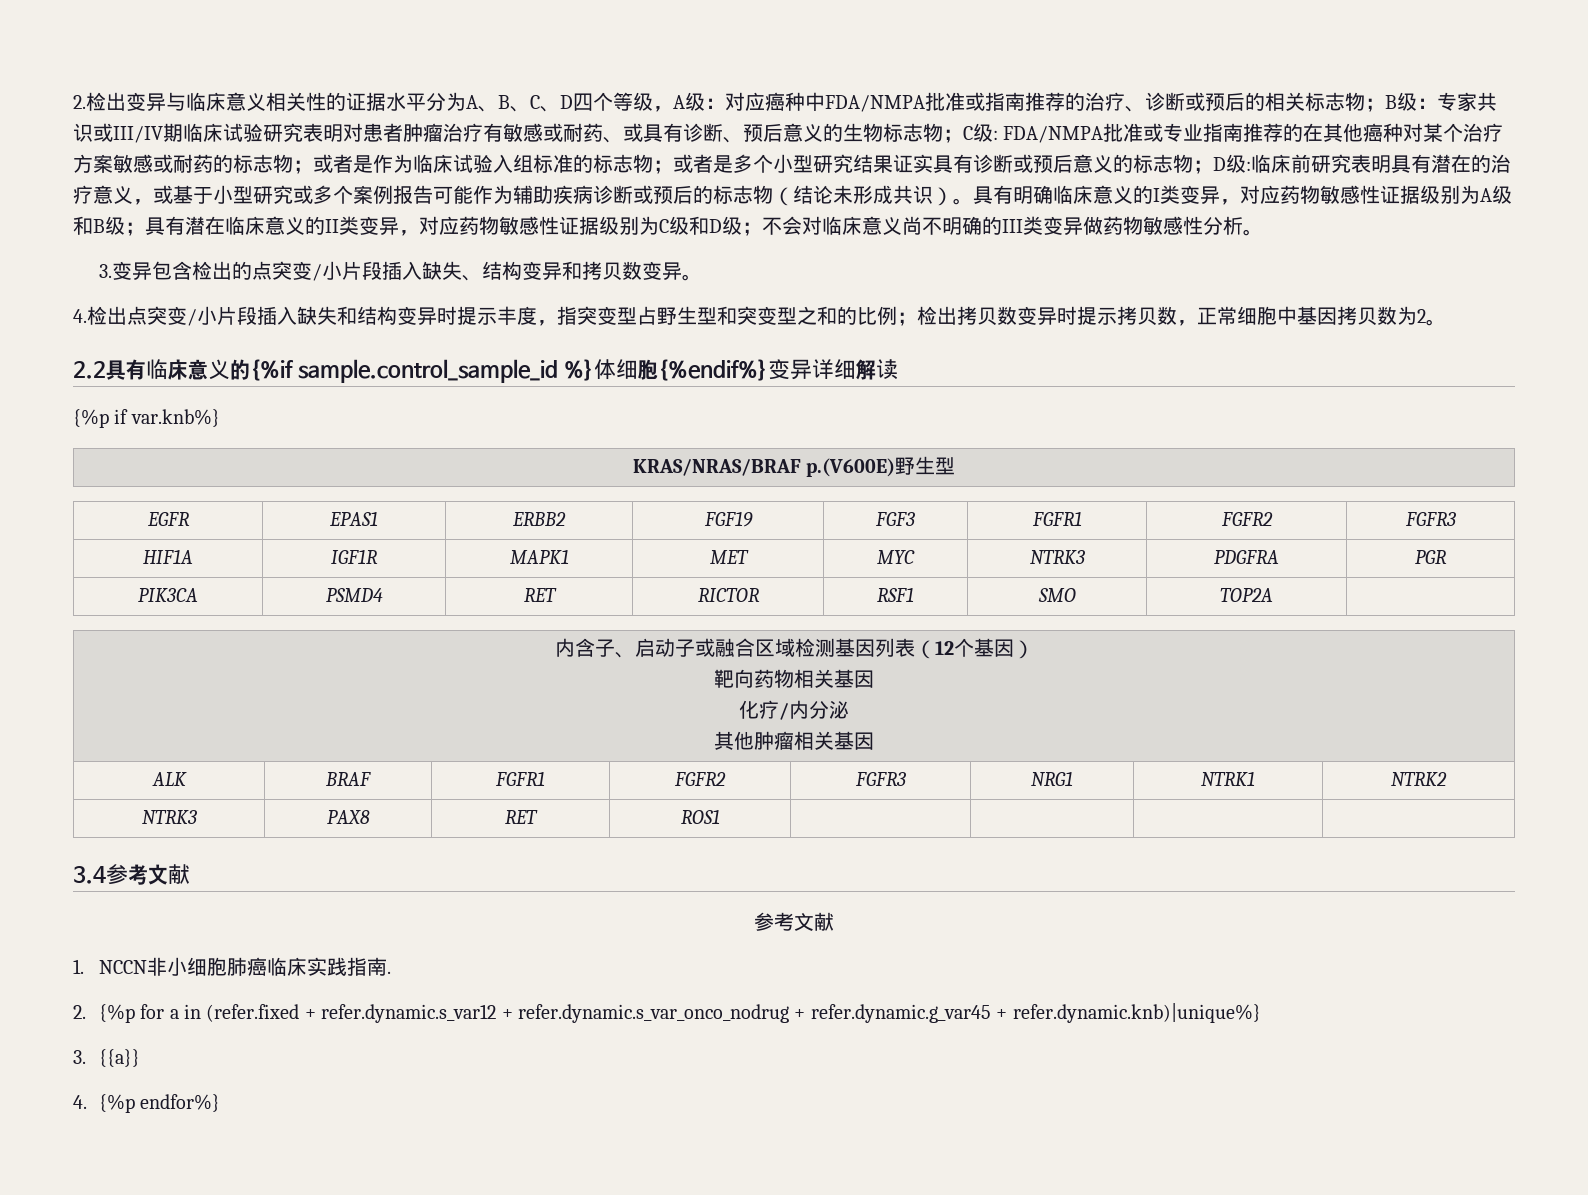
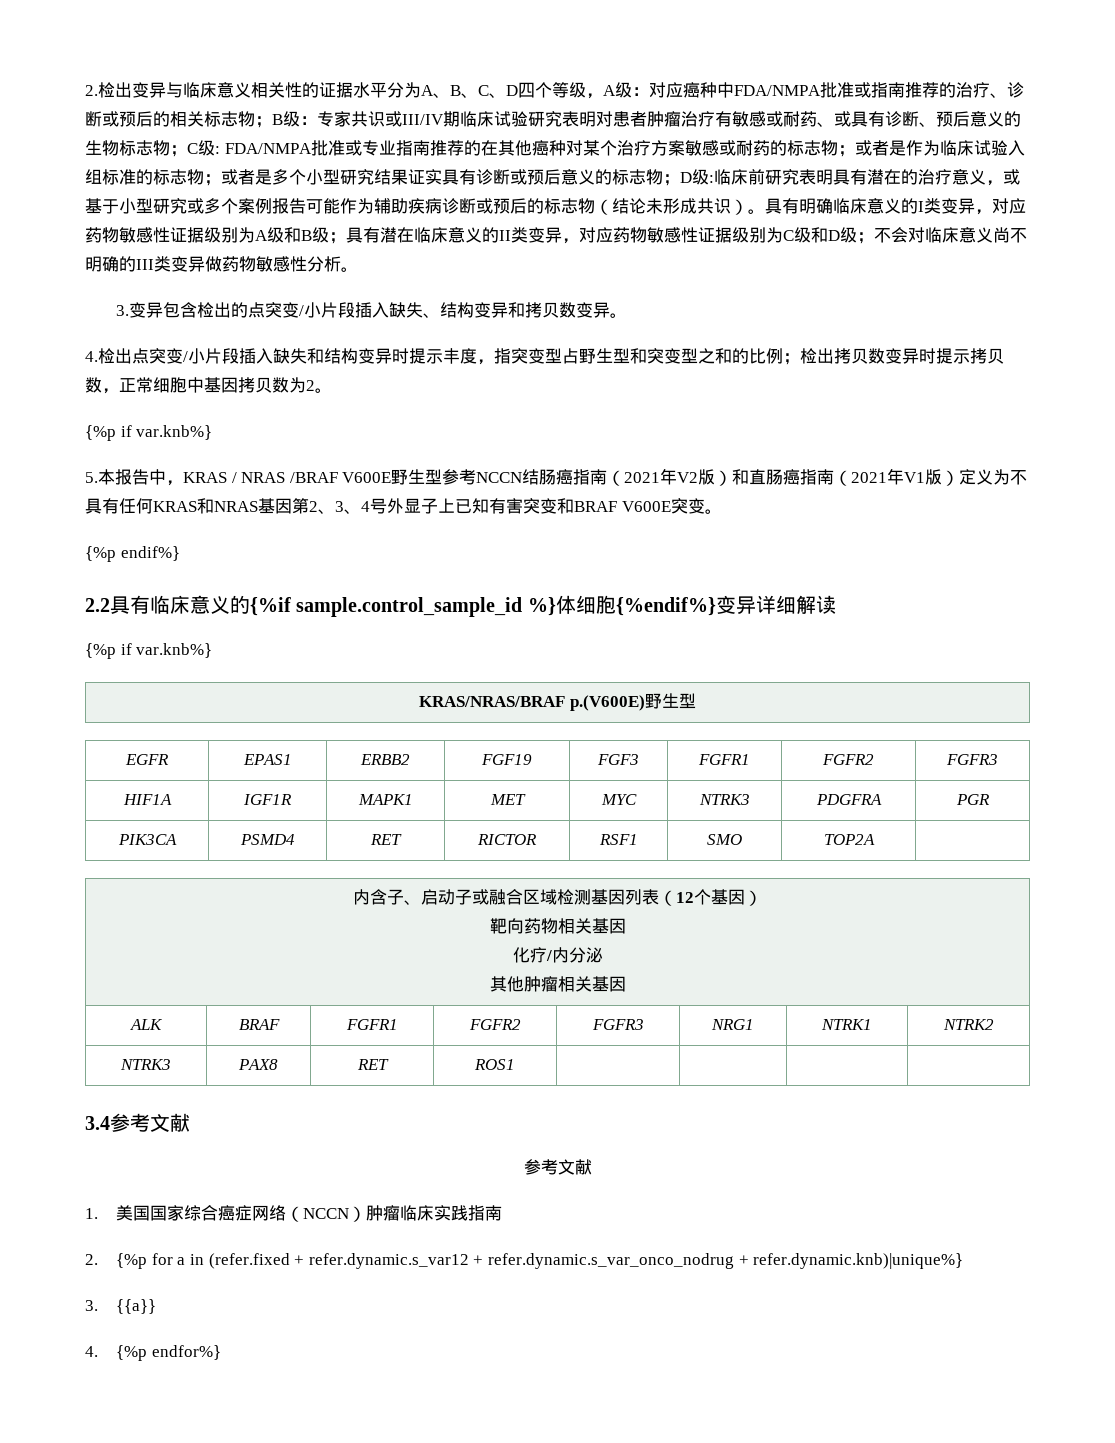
(1446, 322) none -> [85,425,213,441] [85,468,1028,486] [85,498,722,514] [85,546,180,562] // {%p if var.knb%} // 5.本报告中，KRAS / NRAS /BRAF V600E野生型参考NCCN结肠癌指南（2021年V2版）和直肠癌指南（2021年V1版）定义为不具有任何KRAS和NRAS基因第2、3、4号外显子上已知有害突变和BRAF V600E突变。 // {%p endif%}
[98,957,267,976] NCCN非小细胞肺癌 -> [116,1205,401,1222] 美国国家综合癌症网络（NCCN）肿瘤
[386,971,391,974] . -> (503, 1213) none
[810,1004,1008,1023] refer.dynamic.g_var45 + -> (749, 1260) none

